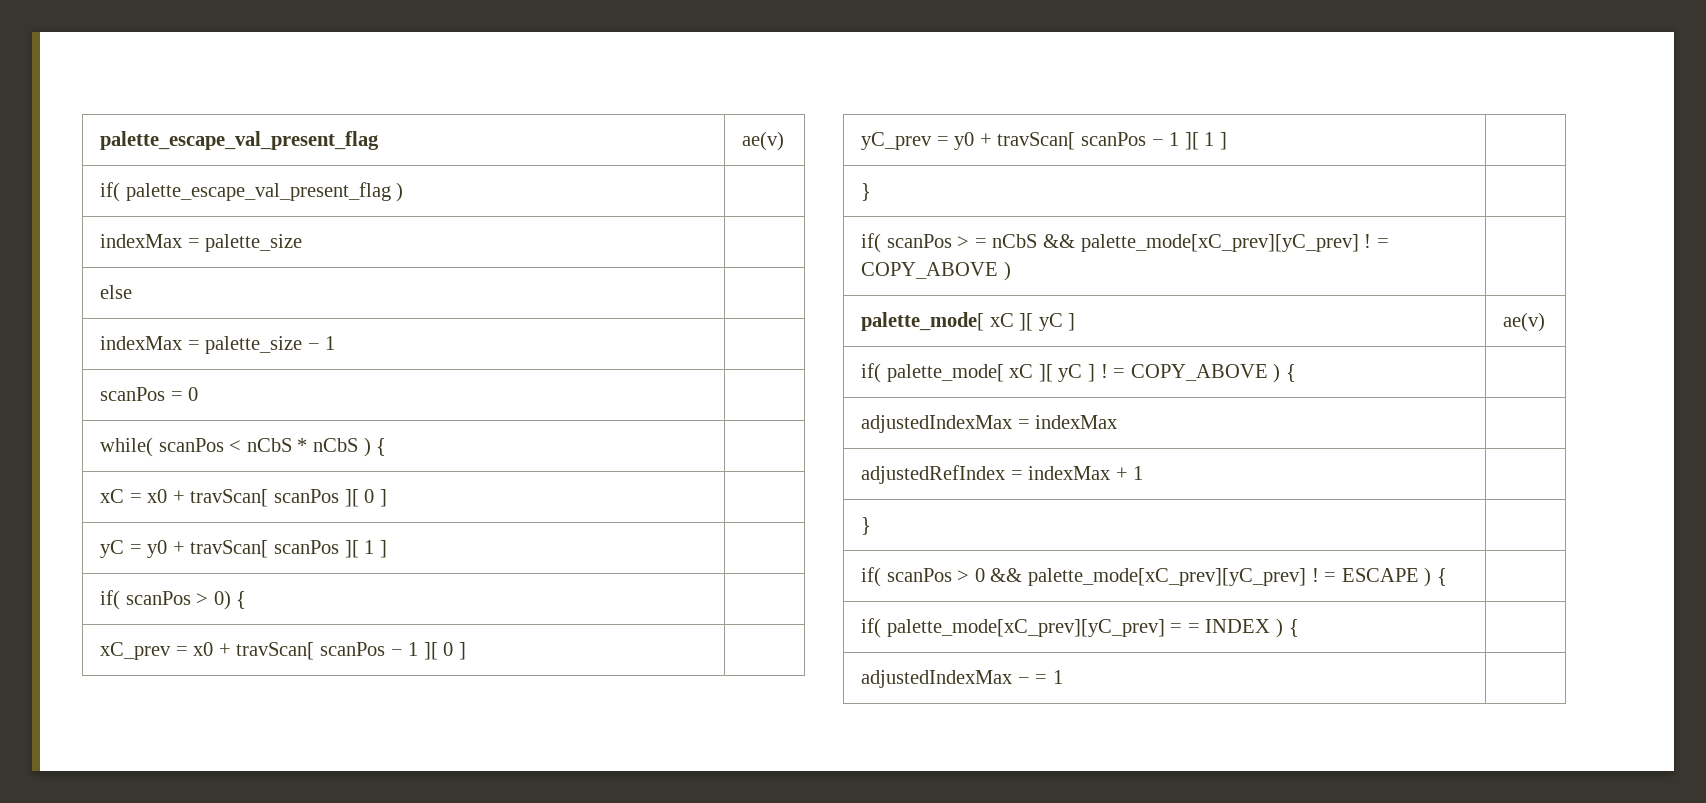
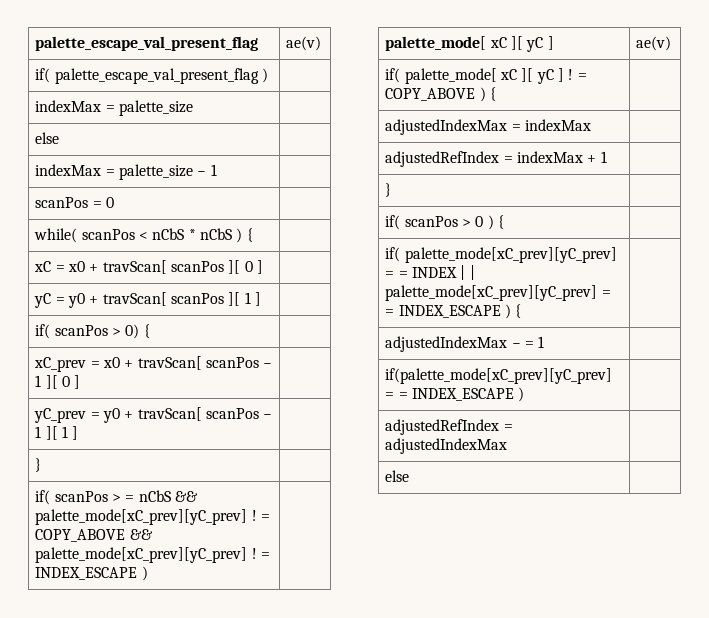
(999, 270) none -> [129,529,153,540] [35,547,270,563] [35,567,138,580] && palette_mode[xC_prev][yC_prev] ! = INDEX_ESCAPE
[990,568,1419,586] && palette_mode[xC_prev][yC_prev] ! = ESCAPE -> (484, 221) none
(1271, 626) none -> [460,265,475,280] [385,285,611,301] [385,305,501,318] | | palette_mode[xC_prev][yC_prev] = = INDEX_ESCAPE
(1063, 677) none -> [385,368,613,384] [385,387,525,402] [385,419,513,435] [385,438,508,454] [385,470,410,482] // if(palette_mode[xC_prev][yC_prev] = = INDEX_ESCAPE ) | // adjustedRefIndex = adjustedIndexMax | // else |

